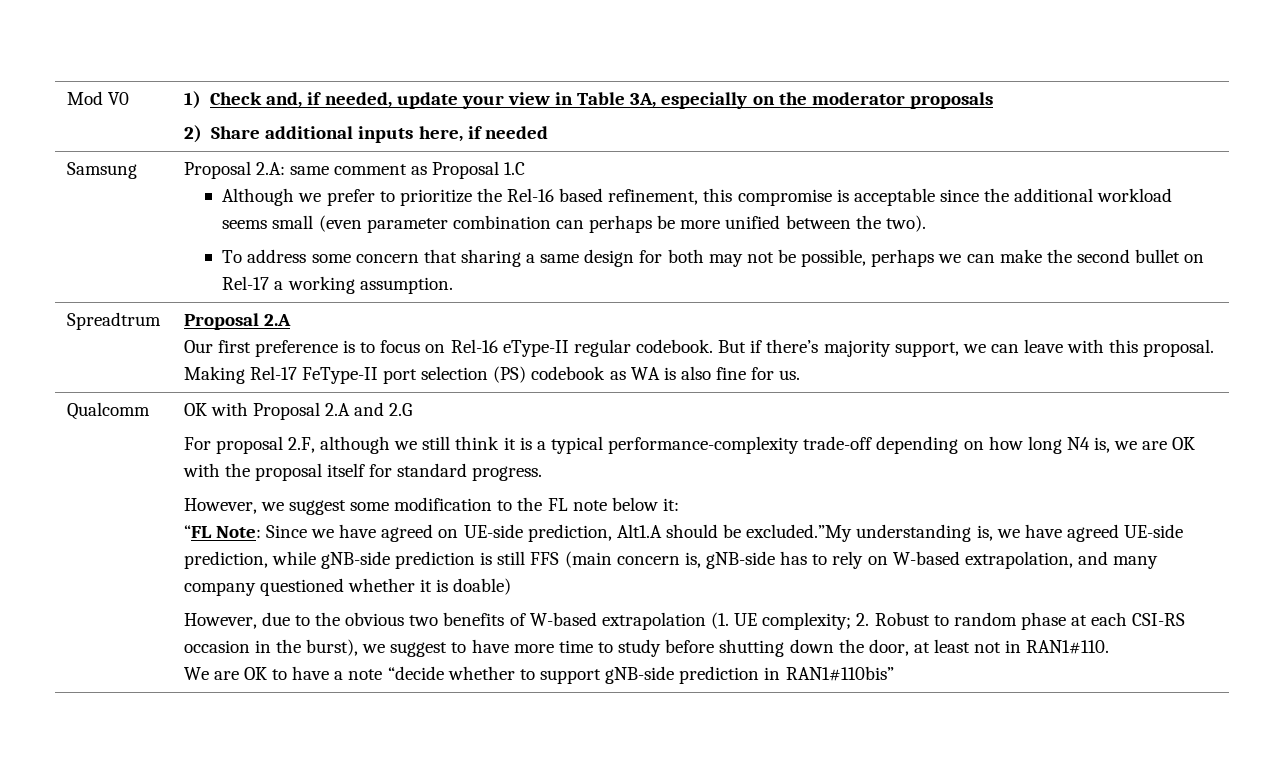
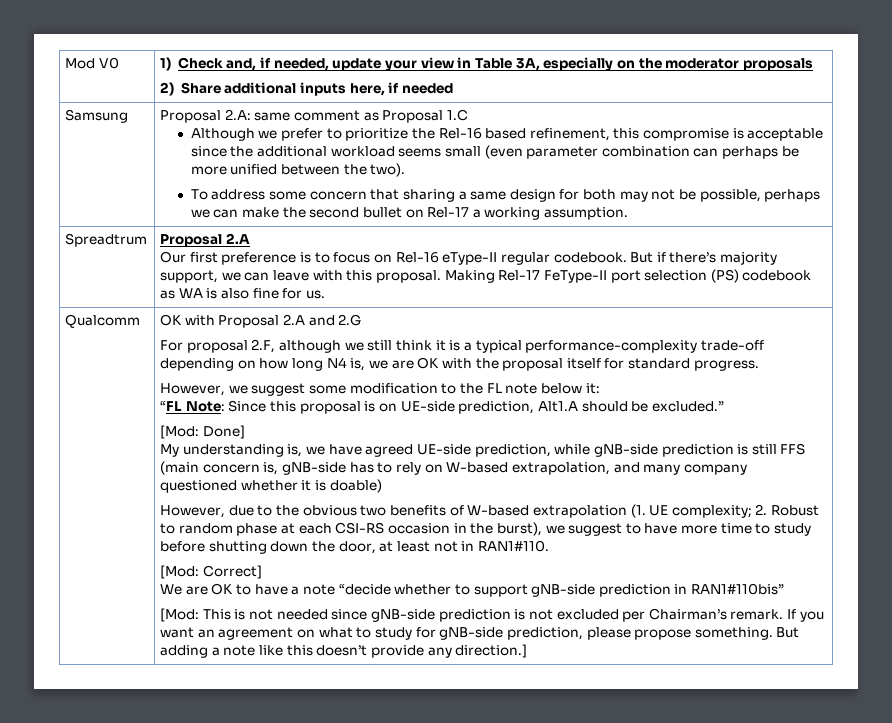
[311,524,434,542] we have agreed -> [270,401,376,414] this proposal is
[746,524,853,542] excluded.”My -> [651,401,724,412] [160,425,245,439] [160,444,180,457] excluded.” // [Mod: Done] // My
(1110, 647) none -> [160,565,262,579] // [Mod: Correct]
(894, 673) none -> [160,608,824,622] [160,627,800,640] [160,644,528,658] // [Mod: This is not needed since gNB-side prediction is not excluded per Chairman’s remark. If you want an agreement on what to study for gNB-side prediction, please propose something. But adding a note like this doesn’t provide any direction.]

